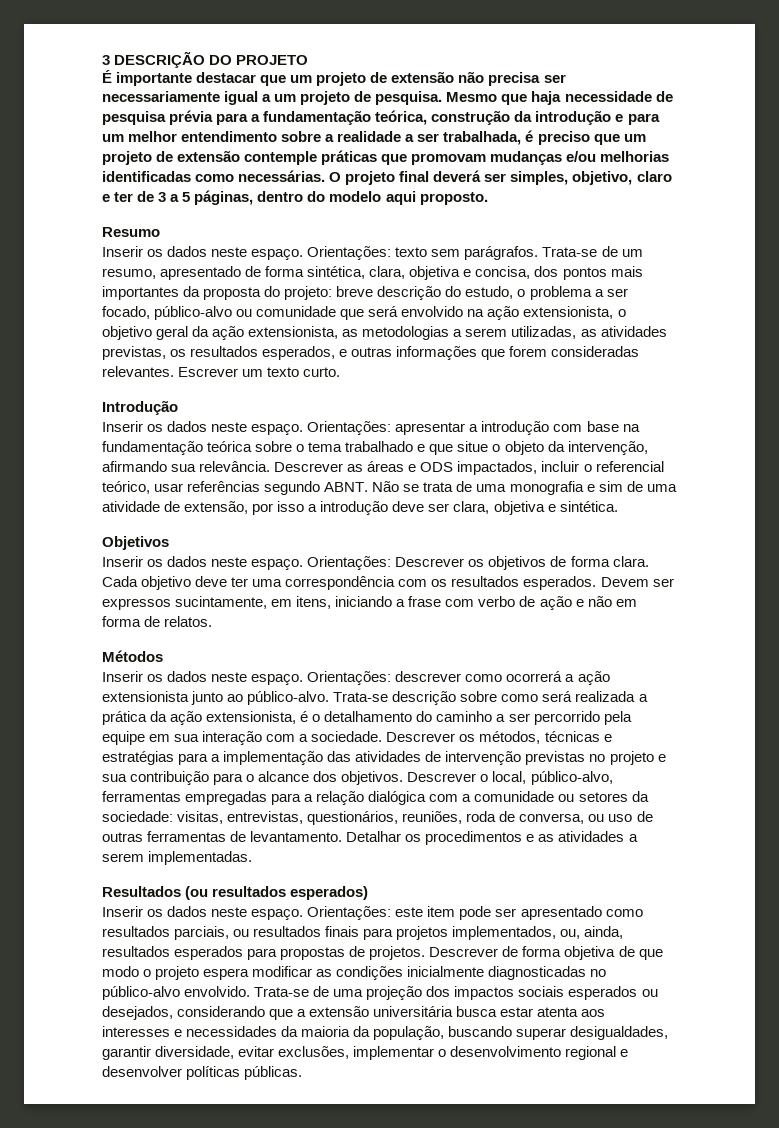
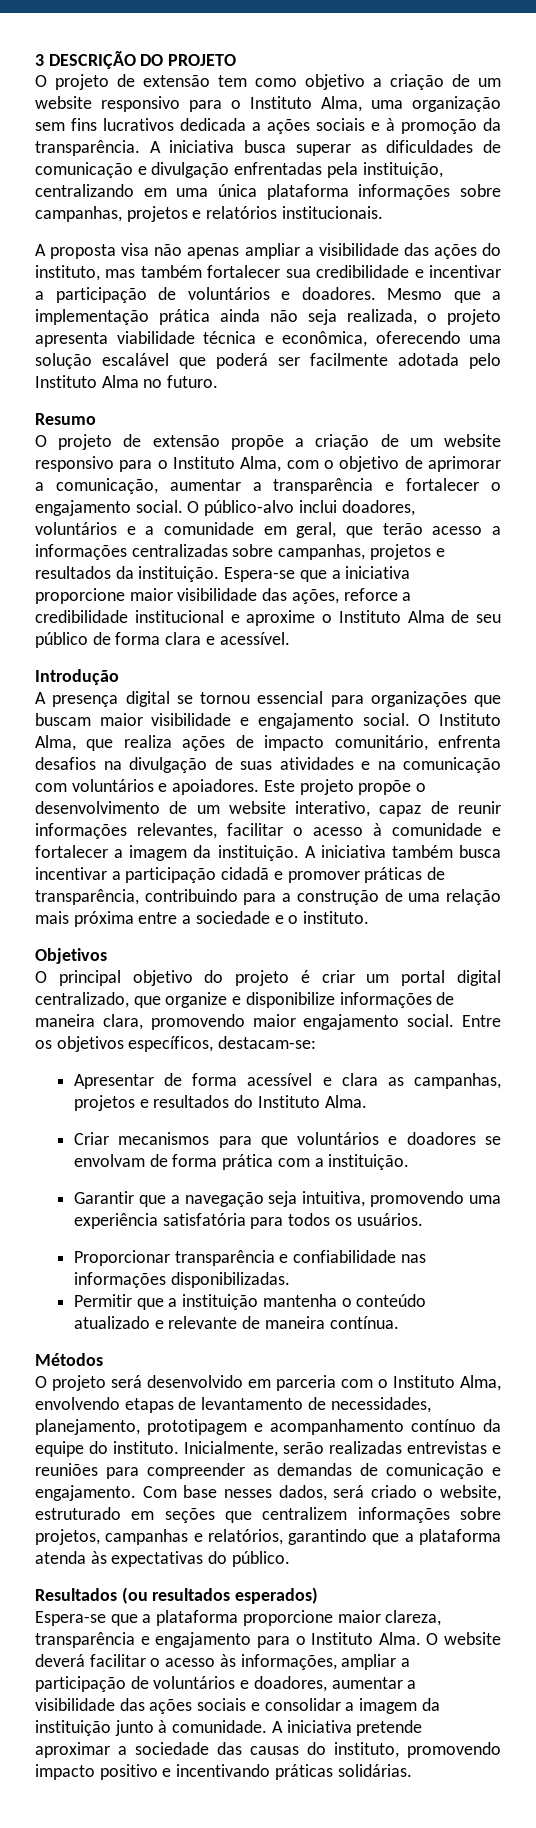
[102,70,566,86] [102,91,673,105] [102,110,660,125] [102,130,646,145] [102,150,670,165] [102,170,672,185] [102,190,488,205] [102,227,160,237] [102,246,643,260] [102,266,643,280] [102,286,628,300] [102,306,626,320] [102,326,667,340] [102,346,640,360] [102,366,341,377] [102,400,178,415] [102,421,640,435] [102,441,648,455] [102,461,664,475] [102,481,677,495] [102,501,618,515] [102,536,169,550] [102,556,649,570] [102,576,674,590] [102,596,637,610] [102,616,213,627] [102,650,163,662] [102,671,610,685] [102,691,648,705] [102,711,632,725] [102,731,612,745] [102,751,666,765] [102,771,613,785] [102,791,649,805] [102,811,653,825] [102,831,638,845] [102,851,253,865] [102,886,369,900] [102,906,643,920] [102,926,624,940] [102,946,663,960] [102,966,607,980] [102,986,658,1000] [102,1006,606,1020] [102,1026,669,1040] [102,1046,629,1060] [102,1066,303,1080] É importante destacar que um projeto de extensão não precisa ser necessariamente igual a um projeto de pesquisa. Mesmo que haja necessidade de pesquisa prévia para a fundamentação teórica, construção da introdução e para um melhor entendimento sobre a realidade a ser trabalhada, é preciso que um projeto de extensão contemple práticas que promovam mudanças e/ou melhorias identificadas como necessárias. O projeto final deverá ser simples, objetivo, claro e ter de 3 a 5 páginas, dentro do modelo aqui proposto. // Resumo // Inserir os dados neste espaço. Orientações: texto sem parágrafos. Trata-se de um resumo, apresentado de forma sintética, clara, objetiva e concisa, dos pontos mais importantes da proposta do projeto: breve descrição do estudo, o problema a ser focado, público-alvo ou comunidade que será envolvido na ação extensionista, o objetivo geral da ação extensionista, as metodologias a serem utilizadas, as atividades previstas, os resultados esperados, e outras informações que forem consideradas relevantes. Escrever um texto curto. // Introdução // Inserir os dados neste espaço. Orientações: apresentar a introdução com base na fundamentação teórica sobre o tema trabalhado e que situe o objeto da intervenção, afirmando sua relevância. Descrever as áreas e ODS impactados, incluir o referencial teórico, usar referências segundo ABNT. Não se trata de uma monografia e sim de uma atividade de extensão, por isso a introdução deve ser clara, objetiva e sintética. // Objetivos // Inserir os dados neste espaço. Orientações: Descrever os objetivos de forma clara. Cada objetivo deve ter uma correspondência com os resultados esperados. Devem ser expressos sucintamente, em itens, iniciando a frase com verbo de ação e não em forma de relatos. // Métodos // Inserir os dados neste espaço. Orientações: descrever como ocorrerá a ação extensionista junto ao público-alvo. Trata-se descrição sobre como será realizada a prática da ação extensionista, é o detalhamento do caminho a ser percorrido pela equipe em sua interação com a sociedade. Descrever os métodos, técnicas e estratégias para a implementação das atividades de intervenção previstas no projeto e sua contribuição para o alcance dos objetivos. Descrever o local, público-alvo, ferramentas empregadas para a relação dialógica com a comunidade ou setores da sociedade: visitas, entrevistas, questionários, reuniões, roda de conversa, ou uso de outras ferramentas de levantamento. Detalhar os procedimentos e as atividades a serem implementadas. // Resultados (ou resultados esperados) // Inserir os dados neste espaço. Orientações: este item pode ser apresentado como resultados parciais, ou resultados finais para projetos implementados, ou, ainda, resultados esperados para propostas de projetos. Descrever de forma objetiva de que modo o projeto espera modificar as condições inicialmente diagnosticadas no público-alvo envolvido. Trata-se de uma projeção dos impactos sociais esperados ou desejados, considerando que a extensão universitária busca estar atenta aos interesses e necessidades da maioria da população, buscando superar desigualdades, garantir diversidade, evitar exclusões, implementar o desenvolvimento regional e desenvolver políticas públicas. -> [35,74,501,90] [35,96,501,112] [35,118,501,134] [35,140,502,156] [35,162,443,178] [35,184,501,200] [35,206,383,222] [35,243,502,259] [35,265,502,281] [35,287,501,303] [35,309,501,325] [35,331,501,347] [35,353,501,369] [35,375,219,388] [35,413,96,425] [35,434,502,450] [35,456,501,472] [35,478,501,494] [35,500,415,516] [35,522,502,538] [35,544,445,560] [35,566,411,582] [35,588,412,604] [35,610,501,626] [35,632,290,648] [35,669,119,685] [35,691,501,707] [35,713,502,729] [35,735,502,751] [35,757,501,773] [35,779,427,795] [35,801,501,817] [35,823,501,839] [35,845,501,861] [35,867,446,883] [35,889,502,905] [35,911,370,927] [35,948,107,964] [35,970,501,986] [35,992,455,1008] [35,1014,501,1030] [35,1036,317,1052] [73,1073,502,1089] [73,1095,367,1111] [73,1132,501,1148] [73,1154,410,1170] [73,1191,501,1207] [73,1213,423,1229] [73,1250,426,1266] [73,1272,290,1288] [73,1294,427,1310] [73,1316,399,1329] [35,1353,103,1366] [35,1375,501,1391] [35,1397,431,1413] [35,1419,501,1435] [35,1441,501,1457] [35,1463,501,1479] [35,1485,501,1501] [35,1507,501,1523] [35,1529,501,1545] [35,1551,290,1567] [35,1587,319,1604] [35,1610,442,1626] [35,1632,501,1648] [35,1654,411,1670] [35,1676,417,1692] [35,1698,440,1714] [35,1720,423,1736] [35,1742,501,1758] [35,1764,412,1780] O projeto de extensão tem como objetivo a criação de um website responsivo para o Instituto Alma, uma organização sem fins lucrativos dedicada a ações sociais e à promoção da transparência. A iniciativa busca superar as dificuldades de comunicação e divulgação enfrentadas pela instituição, centralizando em uma única plataforma informações sobre campanhas, projetos e relatórios institucionais. // A proposta visa não apenas ampliar a visibilidade das ações do instituto, mas também fortalecer sua credibilidade e incentivar a participação de voluntários e doadores. Mesmo que a implementação prática ainda não seja realizada, o projeto apresenta viabilidade técnica e econômica, oferecendo uma solução escalável que poderá ser facilmente adotada pelo Instituto Alma no futuro. // Resumo // O projeto de extensão propõe a criação de um website responsivo para o Instituto Alma, com o objetivo de aprimorar a comunicação, aumentar a transparência e fortalecer o engajamento social. O público-alvo inclui doadores, voluntários e a comunidade em geral, que terão acesso a informações centralizadas sobre campanhas, projetos e resultados da instituição. Espera-se que a iniciativa proporcione maior visibilidade das ações, reforce a credibilidade institucional e aproxime o Instituto Alma de seu público de forma clara e acessível. // Introdução // A presença digital se tornou essencial para organizações que buscam maior visibilidade e engajamento social. O Instituto Alma, que realiza ações de impacto comunitário, enfrenta desafios na divulgação de suas atividades e na comunicação com voluntários e apoiadores. Este projeto propõe o desenvolvimento de um website interativo, capaz de reunir informações relevantes, facilitar o acesso à comunidade e fortalecer a imagem da instituição. A iniciativa também busca incentivar a participação cidadã e promover práticas de transparência, contribuindo para a construção de uma relação mais próxima entre a sociedade e o instituto. // Objetivos // O principal objetivo do projeto é criar um portal digital centralizado, que organize e disponibilize informações de maneira clara, promovendo maior engajamento social. Entre os objetivos específicos, destacam-se: // Apresentar de forma acessível e clara as campanhas, projetos e resultados do Instituto Alma. // Criar mecanismos para que voluntários e doadores se envolvam de forma prática com a instituição. // Garantir que a navegação seja intuitiva, promovendo uma experiência satisfatória para todos os usuários. // Proporcionar transparência e confiabilidade nas informações disponibilizadas. // Permitir que a instituição mantenha o conteúdo atualizado e relevante de maneira contínua. // Métodos // O projeto será desenvolvido em parceria com o Instituto Alma, envolvendo etapas de levantamento de necessidades, planejamento, prototipagem e acompanhamento contínuo da equipe do instituto. Inicialmente, serão realizadas entrevistas e reuniões para compreender as demandas de comunicação e engajamento. Com base nesses dados, será criado o website, estruturado em seções que centralizem informações sobre projetos, campanhas e relatórios, garantindo que a plataforma atenda às expectativas do público. // Resultados (ou resultados esperados) // Espera-se que a plataforma proporcione maior clareza, transparência e engajamento para o Instituto Alma. O website deverá facilitar o acesso às informações, ampliar a participação de voluntários e doadores, aumentar a visibilidade das ações sociais e consolidar a imagem da instituição junto à comunidade. A iniciativa pretende aproximar a sociedade das causas do instituto, promovendo impacto positivo e incentivando práticas solidárias.

